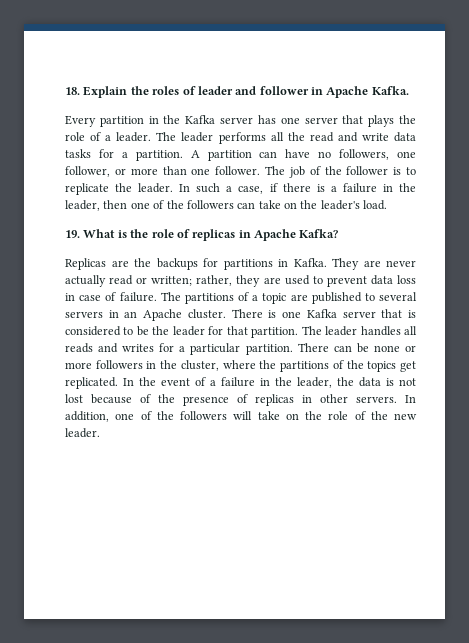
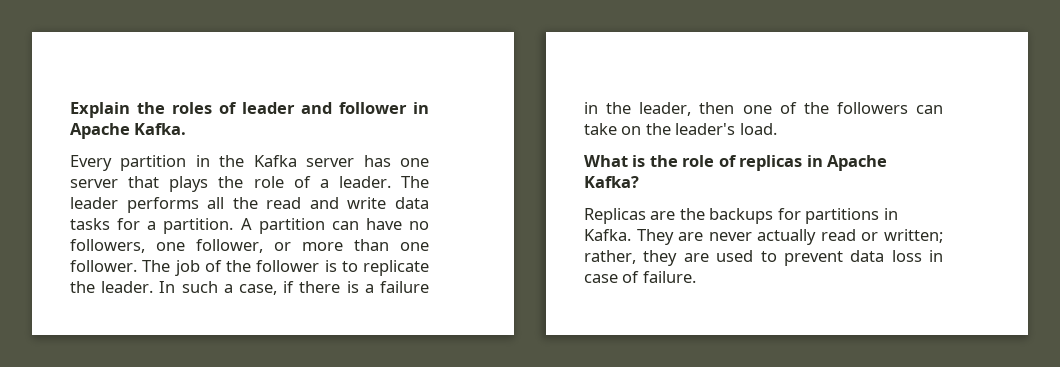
[65,87,80,95] 18. -> (70, 110) none
[65,230,80,238] 19. -> (777, 129) none
[160,292,417,304] [65,309,416,321] [65,326,417,338] [65,343,416,355] [65,360,417,372] [65,377,416,389] [65,394,416,406] [65,411,417,422] [65,428,100,438] The partitions of a topic are published to several servers in an Apache cluster. There is one Kafka server that is considered to be the leader for that partition. The leader handles all reads and writes for a particular partition. There can be none or more followers in the cluster, where the partitions of the topics get replicated. In the event of a failure in the leader, the data is not lost because of the presence of replicas in other servers. In addition, one of the followers will take on the role of the new leader. -> (696, 277) none

